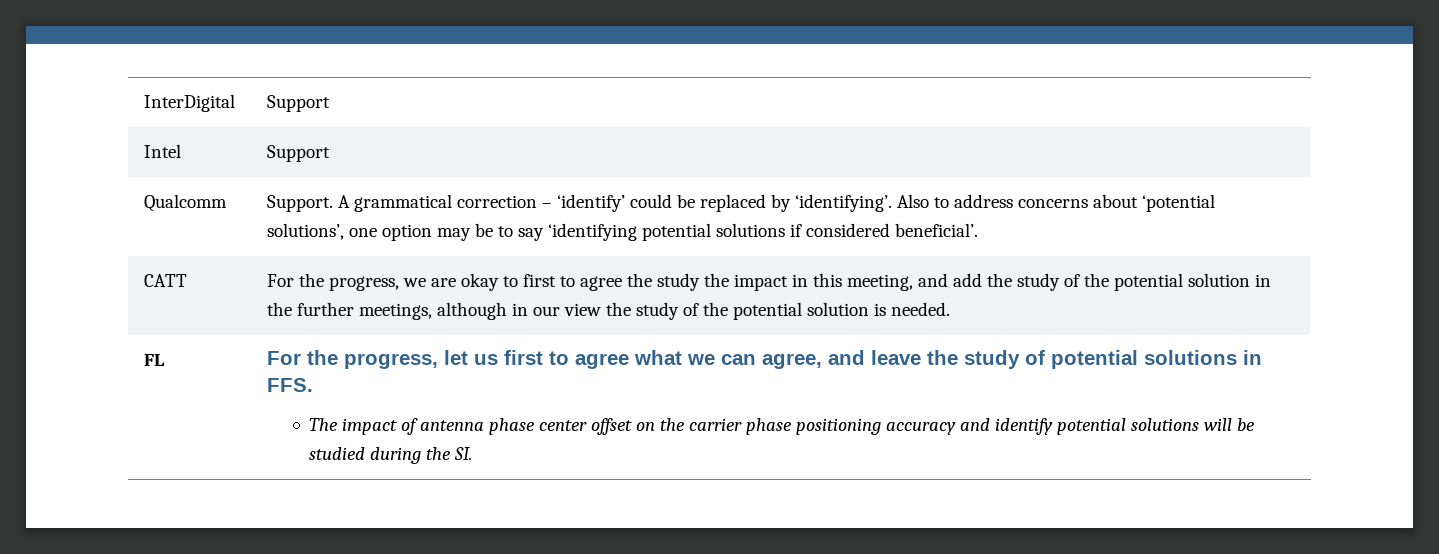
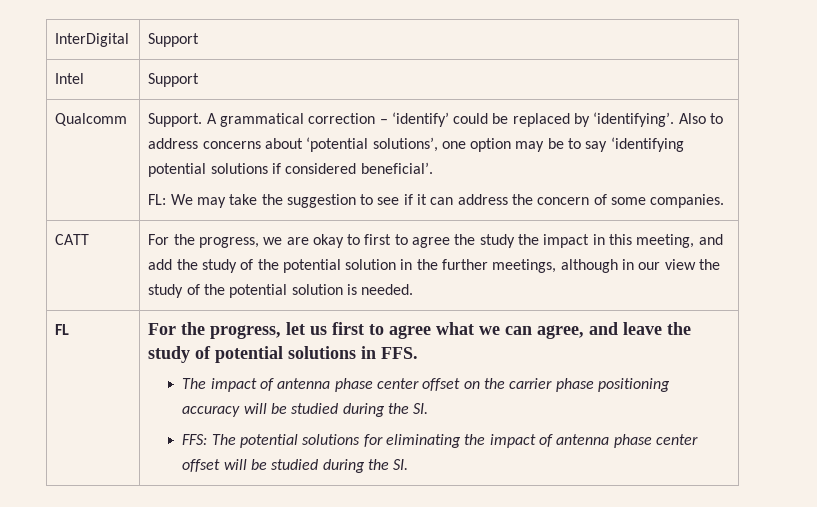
(978, 230) none -> [148,194,725,208] // FL: We may take the suggestion to see if it can address the concern of some companies.
[960,418,1256,435] [309,447,473,464] and identify potential solutions will be studied during the SI. -> [243,403,429,417] [182,434,698,448] [182,459,409,473] will be studied during the SI. // FFS: The potential solutions for eliminating the impact of antenna phase center offset will be studied during the SI.

